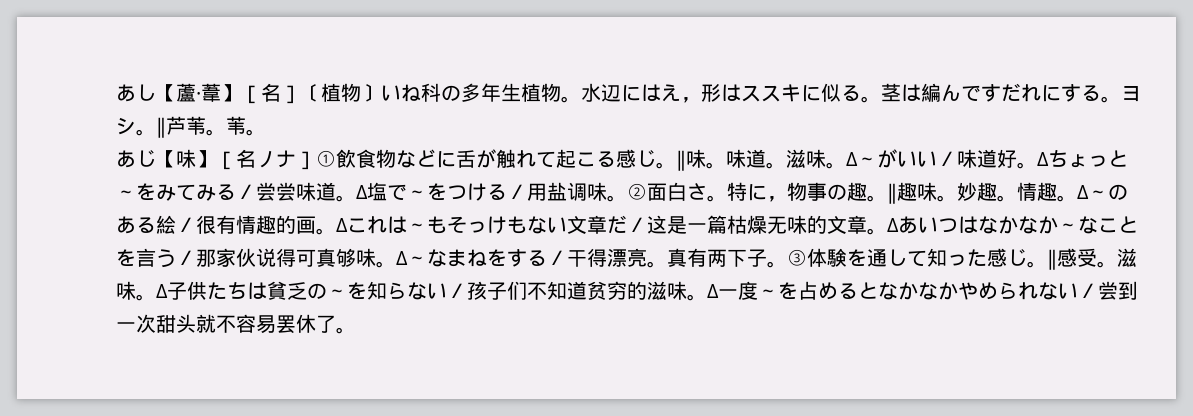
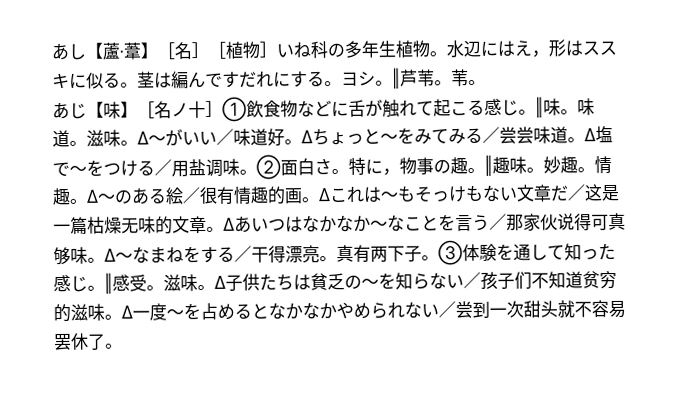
[301,83,381,102] 〔植物〕 -> [208,41,277,59] ［植物］
[276,150,296,168] ナ -> [188,100,206,119] 十

